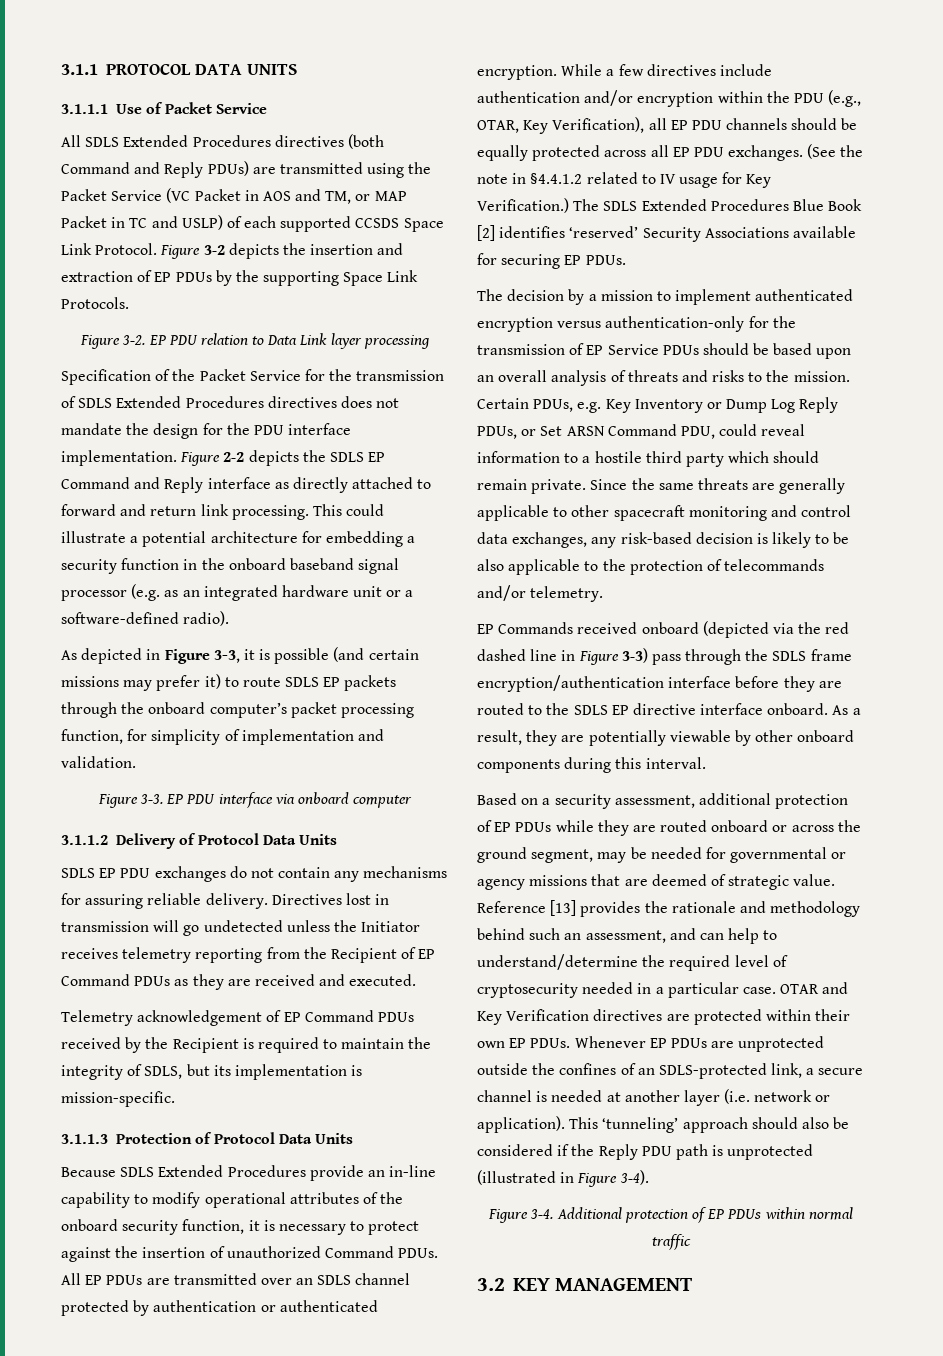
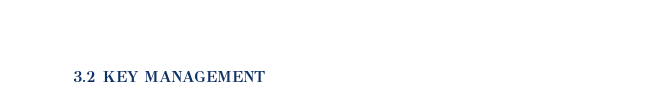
[61,64,297,75] [61,102,268,114] [61,134,384,149] [61,161,432,178] [61,188,407,204] [61,215,444,232] [61,243,404,259] [61,270,419,286] [61,297,129,309] [80,333,430,349] [61,369,445,385] [61,396,400,408] [61,423,352,439] [61,450,386,466] [61,477,432,493] [61,504,385,520] [61,531,416,547] [61,558,400,574] [61,584,414,601] [61,611,230,626] [61,647,419,664] [61,674,397,691] [61,702,414,718] [61,729,384,745] [61,756,136,768] [97,792,413,808] [61,833,338,849] [61,866,448,882] [61,893,390,909] [61,920,421,936] [61,947,436,963] [61,974,417,990] [61,1010,414,1026] [61,1037,432,1053] [61,1064,363,1080] [61,1091,175,1107] [61,1132,354,1144] [61,1165,437,1181] [61,1192,404,1208] [61,1219,420,1235] [61,1246,439,1262] [61,1273,411,1285] [61,1300,378,1316] [477,64,772,80] [477,90,862,107] [477,117,858,134] [477,144,864,161] [477,172,772,188] [477,198,863,213] [477,225,856,242] [477,253,626,269] [477,289,854,305] [477,316,796,332] [477,343,852,359] [477,370,850,386] [477,397,839,413] [477,424,806,439] [477,451,820,467] [477,478,846,494] [477,505,852,521] [477,532,850,548] [477,559,825,575] [477,585,604,602] [477,621,850,638] [477,648,852,665] [477,675,842,692] [477,703,861,715] [477,730,855,746] [477,757,706,773] [477,793,849,809] [477,820,861,836] [477,847,847,863] [477,874,836,890] [477,900,861,917] [477,928,778,944] [477,954,788,971] [477,982,849,998] [477,1009,851,1025] [477,1036,825,1052] [477,1063,864,1079] [477,1089,831,1106] [477,1116,850,1133] [477,1144,814,1160] [477,1170,649,1187] [488,1207,853,1223] [652,1234,691,1250] 3.1.1 PROTOCOL DATA UNITS // 3.1.1.1 Use of Packet Service // All SDLS Extended Procedures directives (both Command and Reply PDUs) are transmitted using the Packet Service (VC Packet in AOS and TM, or MAP Packet in TC and USLP) of each supported CCSDS Space Link Protocol. Figure 3-2 depicts the insertion and extraction of EP PDUs by the supporting Space Link Protocols. // Figure 3-2. EP PDU relation to Data Link layer processing // Specification of the Packet Service for the transmission of SDLS Extended Procedures directives does not mandate the design for the PDU interface implementation. Figure 2-2 depicts the SDLS EP Command and Reply interface as directly attached to forward and return link processing. This could illustrate a potential architecture for embedding a security function in the onboard baseband signal processor (e.g. as an integrated hardware unit or a software-defined radio). // As depicted in Figure 3-3, it is possible (and certain missions may prefer it) to route SDLS EP packets through the onboard computer’s packet processing function, for simplicity of implementation and validation. // Figure 3-3. EP PDU interface via onboard computer // 3.1.1.2 Delivery of Protocol Data Units // SDLS EP PDU exchanges do not contain any mechanisms for assuring reliable delivery. Directives lost in transmission will go undetected unless the Initiator receives telemetry reporting from the Recipient of EP Command PDUs as they are received and executed. // Telemetry acknowledgement of EP Command PDUs received by the Recipient is required to maintain the integrity of SDLS, but its implementation is mission-specific. // 3.1.1.3 Protection of Protocol Data Units // Because SDLS Extended Procedures provide an in-line capability to modify operational attributes of the onboard security function, it is necessary to protect against the insertion of unauthorized Command PDUs. All EP PDUs are transmitted over an SDLS channel protected by authentication or authenticated encryption. While a few directives include authentication and/or encryption within the PDU (e.g., OTAR, Key Verification), all EP PDU channels should be equally protected across all EP PDU exchanges. (See the note in §4.4.1.2 related to IV usage for Key Verification.) The SDLS Extended Procedures Blue Book [2] identifies ‘reserved’ Security Associations available for securing EP PDUs. // The decision by a mission to implement authenticated encryption versus authentication-only for the transmission of EP Service PDUs should be based upon an overall analysis of threats and risks to the mission. Certain PDUs, e.g. Key Inventory or Dump Log Reply PDUs, or Set ARSN Command PDU, could reveal information to a hostile third party which should remain private. Since the same threats are generally applicable to other spacecraft monitoring and control data exchanges, any risk-based decision is likely to be also applicable to the protection of telecommands and/or telemetry. // EP Commands received onboard (depicted via the red dashed line in Figure 3-3) pass through the SDLS frame encryption/authentication interface before they are routed to the SDLS EP directive interface onboard. As a result, they are potentially viewable by other onboard components during this interval. // Based on a security assessment, additional protection of EP PDUs while they are routed onboard or across the ground segment, may be needed for governmental or agency missions that are deemed of strategic value. Reference [13] provides the rationale and methodology behind such an assessment, and can help to understand/determine the required level of cryptosecurity needed in a particular case. OTAR and Key Verification directives are protected within their own EP PDUs. Whenever EP PDUs are unprotected outside the confines of an SDLS-protected link, a secure channel is needed at another layer (i.e. network or application). This ‘tunneling’ approach should also be considered if the Reply PDU path is unprotected (illustrated in Figure 3-4). // Figure 3-4. Additional protection of EP PDUs within normal traffic // -> (73, 76) none

